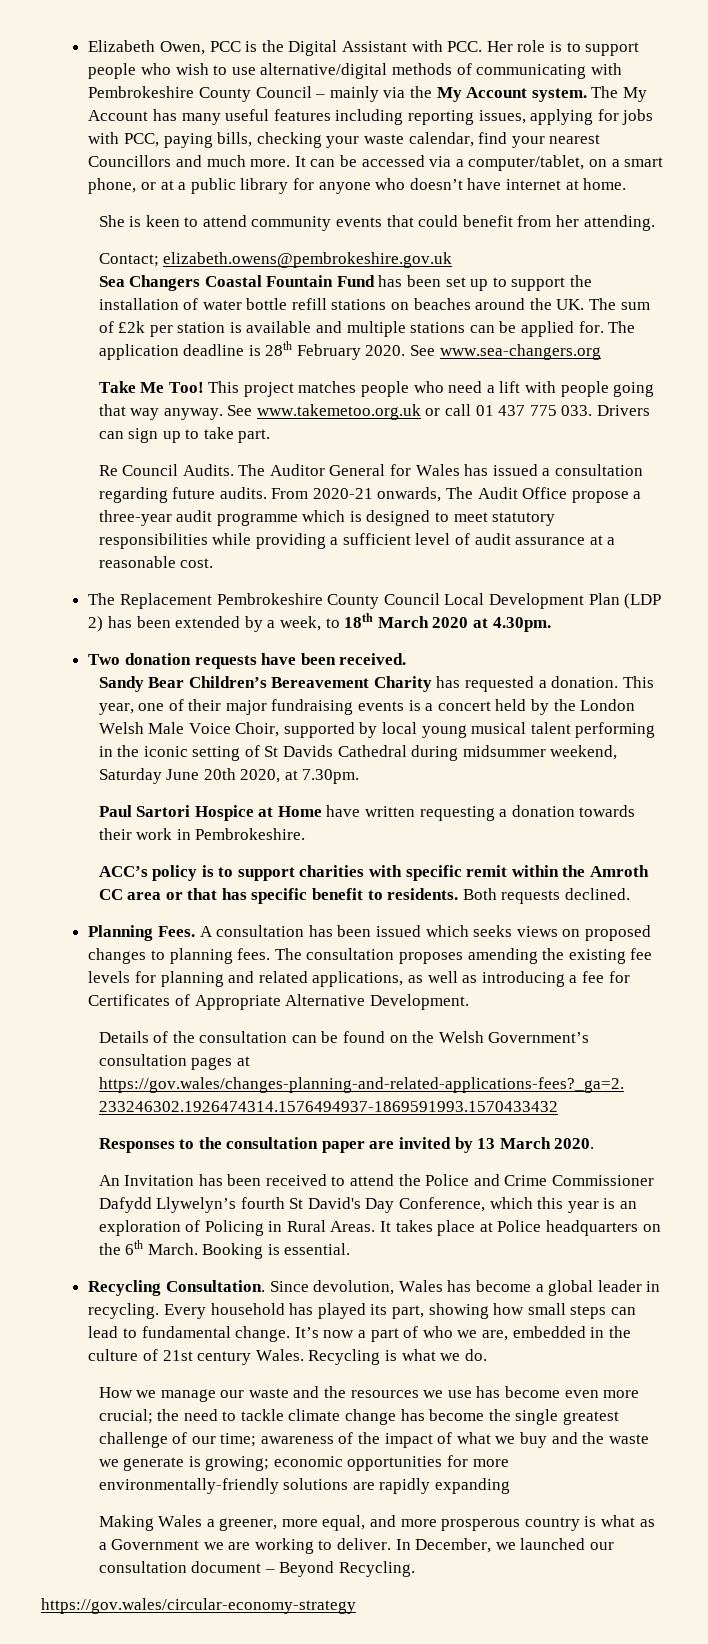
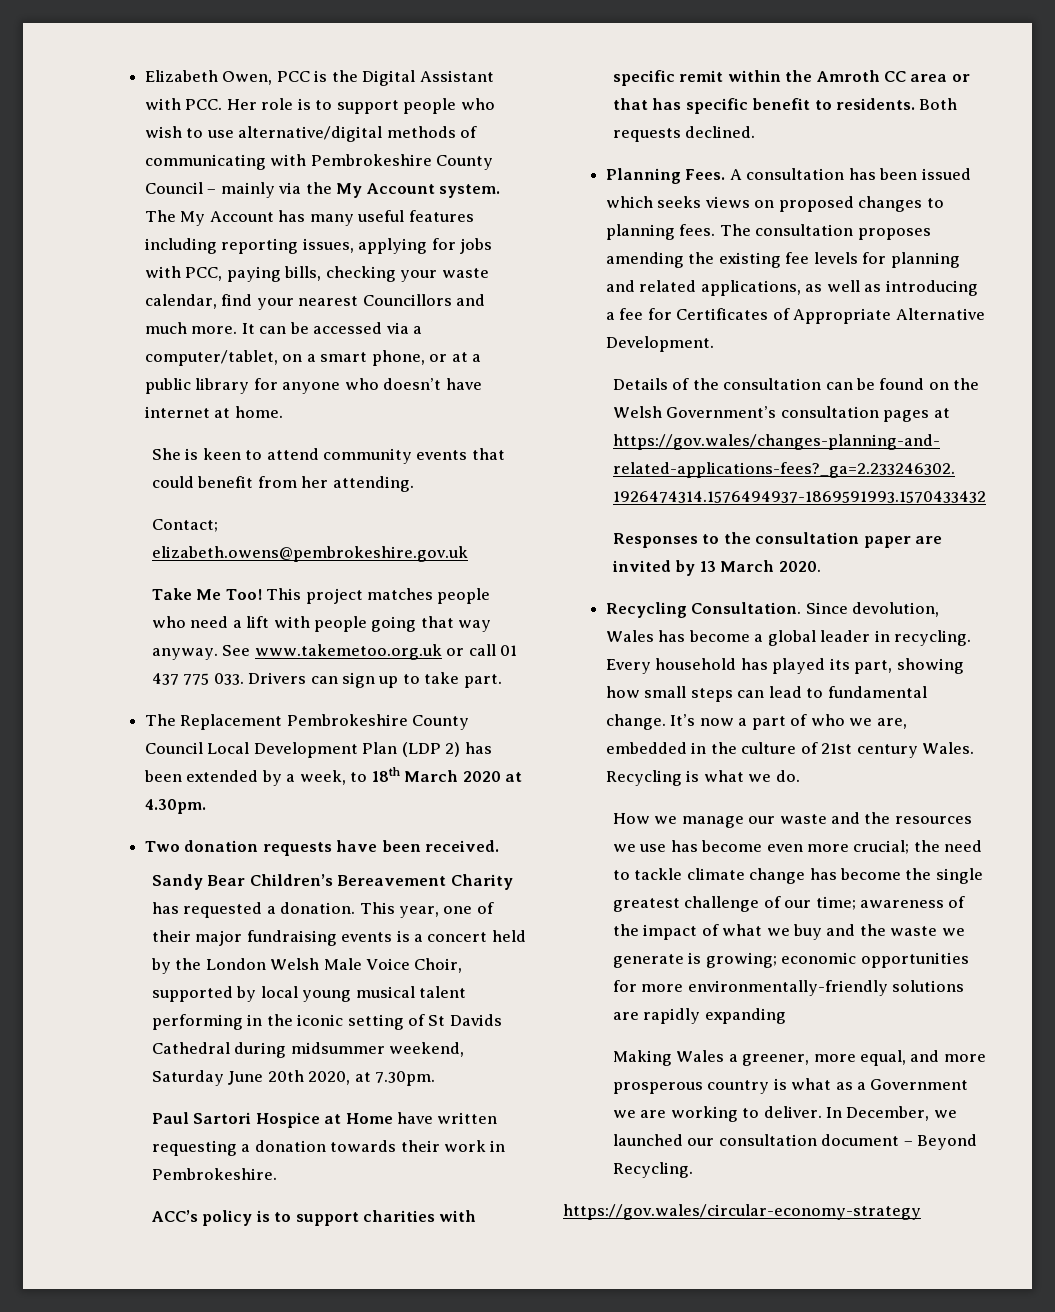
[98,275,593,291] [98,298,650,310] [98,321,636,337] [98,341,601,360] // Sea Changers Coastal Fountain Fund has been set up to support the installation of water bottle refill stations on beaches around the UK. The sum of £2k per station is available and multiple stations can be applied for. The application deadline is 28th February 2020. See www.sea-changers.org -> (468, 554) none
[98,464,644,476] [98,487,642,503] [98,510,556,526] [98,533,616,549] [98,556,214,568] // Re Council Audits. The Auditor General for Wales has issued a consultation regarding future audits. From 2020-21 onwards, The Audit Office propose a three-year audit programme which is designed to meet statutory responsibilities while providing a sufficient level of audit assurance at a reasonable cost. -> (502, 681) none
[98,1174,655,1186] [98,1197,638,1213] [98,1220,661,1236] [98,1240,351,1259] // An Invitation has been received to attend the Police and Crime Commissioner Dafydd Llywelyn’s fourth St David's Day Conference, which this year is an exploration of Policing in Rural Areas. It takes place at Police headquarters on the 6th March. Booking is essential. -> (821, 566) none

